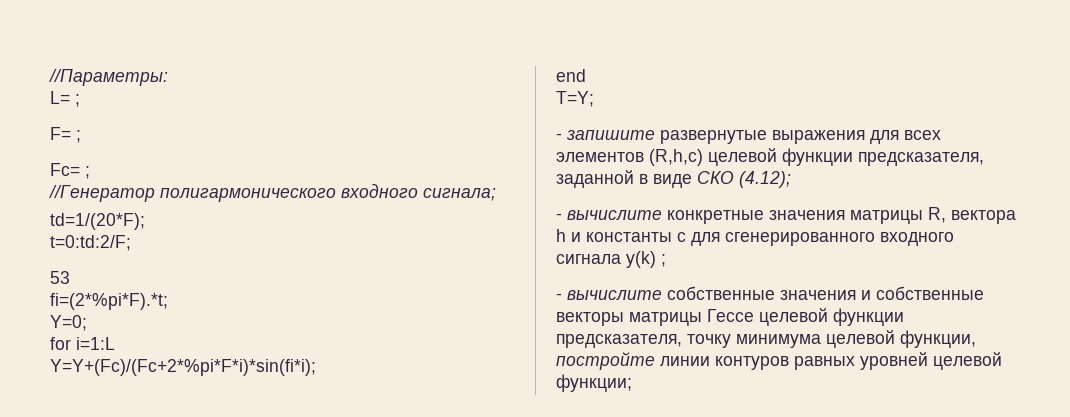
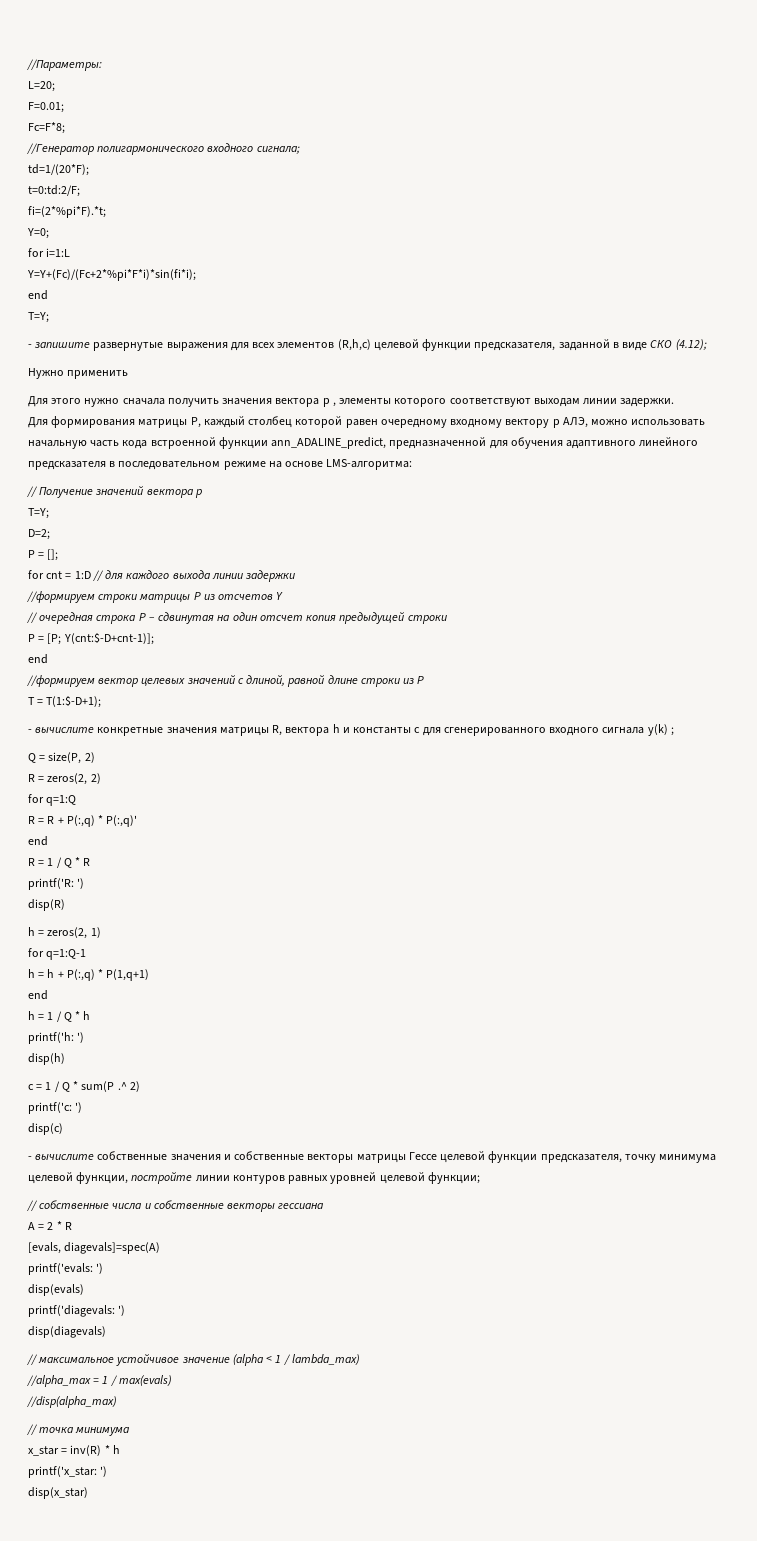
[50,91,80,107] [50,127,81,143] [50,163,90,179] L= ; // F= ; // Fc= ; -> [28,81,55,92] [28,102,64,113] [28,122,65,134] L=20; // F=0.01; // Fc=F*8;
[50,271,70,284] // 53 -> (80, 191) none
(791, 179) none -> [28,368,129,379] [28,396,675,407] [28,416,706,428] [28,437,699,449] [28,459,413,470] [27,486,202,498] [28,508,49,519] [28,529,50,540] [28,549,59,561] [28,570,296,582] [27,591,284,603] [27,612,447,624] [28,633,154,645] [28,654,48,664] [27,675,425,687] [28,696,102,708] // Нужно применить // Для этого нужно сначала получить значения векторa p , элементы которого соответствуют выходам линии задержки. // Для формирования матрицы P, каждый столбец которой равен очередному входному вектору p АЛЭ, можно использовать начальную часть кода встроенной функции ann_ADALINE_predict, предназначенной для обучения адаптивного линейного предсказателя в последовательном режиме на основе LMS-алгоритма: // // Получение значений вектора p // T=Y; // D=2; // P = []; // for cnt = 1:D // для каждого выхода линии задержки // //формируем строки матрицы P из отсчетов Y // // очередная строка P – сдвинутая на один отсчет копия предыдущей строки // P = [P; Y(cnt:$-D+cnt-1)]; // end // //формируем вектор целевых значений c длиной, равной длине строки из P // T = T(1:$-D+1);
(666, 260) none -> [28,752,95,764] [28,773,101,785] [28,794,77,806] [28,815,138,827] [28,836,48,846] [28,857,91,868] [28,878,85,890] [28,899,65,911] [28,927,101,939] [28,948,87,960] [28,969,150,981] [28,990,48,1000] [28,1011,91,1022] [28,1032,85,1044] [28,1053,65,1065] [28,1081,140,1092] [28,1102,83,1114] [28,1123,63,1135] // Q = size(P, 2) // R = zeros(2, 2) // for q=1:Q // R = R + P(:,q) * P(:,q)' // end // R = 1 / Q * R // printf('R: ') // disp(R) // h = zeros(2, 1) // for q=1:Q-1 // h = h + P(:,q) * P(1,q+1) // end // h = 1 / Q * h // printf('h: ') // disp(h) // c = 1 / Q * sum(P .^ 2) // printf('c: ') // disp(c)
(632, 383) none -> [27,1200,325,1212] [28,1221,72,1230] [28,1242,161,1254] [28,1263,104,1275] [28,1284,84,1296] [28,1305,126,1317] [28,1326,106,1338] [27,1354,360,1366] [27,1375,172,1387] [27,1396,117,1408] [27,1424,131,1436] [28,1445,120,1456] [28,1466,108,1478] [28,1487,88,1499] // // собственные числа и собственные векторы гессиана // A = 2 * R // [evals, diagevals]=spec(A) // printf('evals: ') // disp(evals) // printf('diagevals: ') // disp(diagevals) // // максимальное устойчивое значение (alpha < 1 / lambda_max) // //alpha_max = 1 / max(evals) // //disp(alpha_max) // // точка минимума // x_star = inv(R) * h // printf('x_star: ') // disp(x_star)

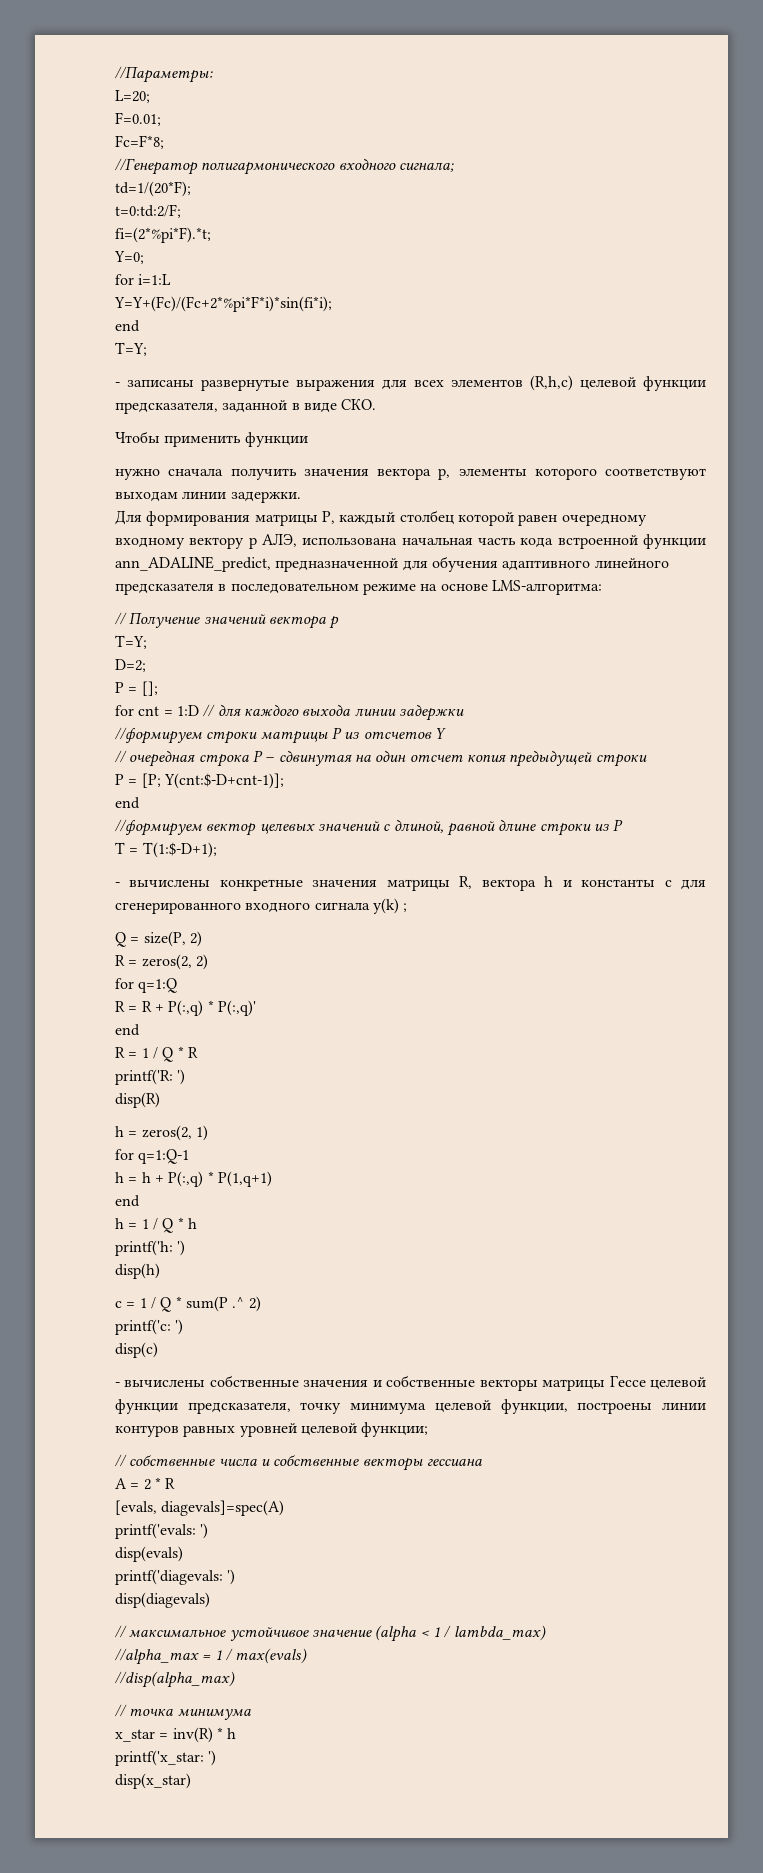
[34,342,91,348] запишите -> [127,380,194,387] записаны
[650,339,707,350] [28,368,64,379] СКО (4.12); // Нужно -> [341,399,377,410] [115,431,160,443] СКО. // Чтобы
[28,396,82,407] // Для этого -> [244,432,308,447] функции //
[322,398,336,407] p , -> [438,468,451,480] p,
[591,419,706,426] [28,440,87,449] можно использовать начальную -> [302,537,473,545] использована начальная
[35,727,95,734] вычислите -> [129,879,211,887] вычислены
[35,1154,95,1161] вычислите -> [124,1379,206,1387] вычислены
[131,1172,193,1184] постройте -> [577,1402,653,1414] построены

